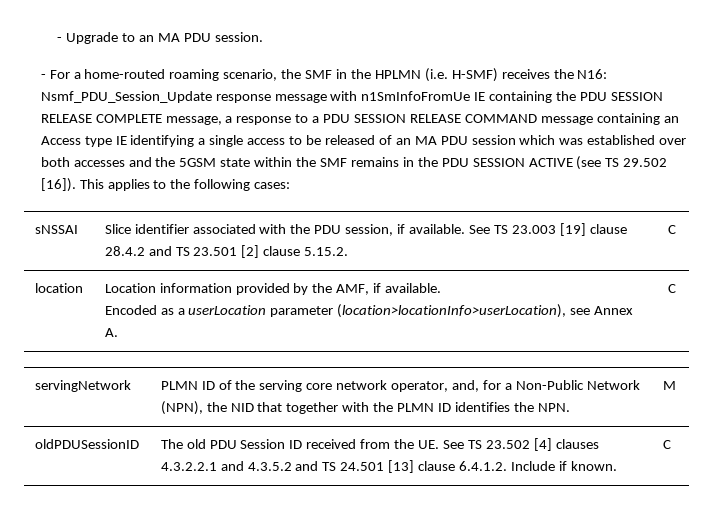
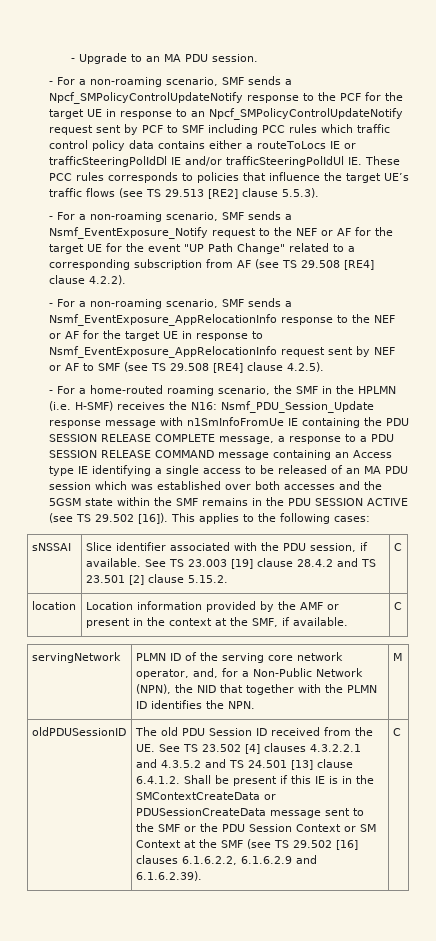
(263, 37) none -> [48,76,292,87] [48,92,403,104] [48,108,403,120] [48,124,390,135] [48,140,356,151] [48,156,400,167] [48,172,409,183] [48,188,319,199] [48,211,292,222] [48,227,393,239] [48,243,355,254] [48,259,374,270] [48,275,126,285] [48,298,292,309] [48,314,395,326] [48,330,263,341] [48,346,395,358] [48,362,324,373] // - For a non-roaming scenario, SMF sends a Npcf_SMPolicyControlUpdateNotify response to the PCF for the target UE in response to an Npcf_SMPolicyControlUpdateNotify request sent by PCF to SMF including PCC rules which traffic control policy data contains either a routeToLocs IE or trafficSteeringPolIdDl IE and/or trafficSteeringPolIdUl IE. These PCC rules corresponds to policies that influence the target UE’s traffic flows (see TS 29.513 [RE2] clause 5.5.3). // - For a non-roaming scenario, SMF sends a Nsmf_EventExposure_Notify request to the NEF or AF for the target UE for the event "UP Path Change" related to a corresponding subscription from AF (see TS 29.508 [RE4] clause 4.2.2). // - For a non-roaming scenario, SMF sends a Nsmf_EventExposure_AppRelocationInfo response to the NEF or AF for the target UE in response to Nsmf_EventExposure_AppRelocationInfo request sent by NEF or AF to SMF (see TS 29.508 [RE4] clause 4.2.5).
[336,283,442,295] [104,304,634,318] [104,328,118,337] AMF, if available. // Encoded as a userLocation parameter (location>locationInfo>userLocation), see Annex A. -> [299,602,339,610] [85,617,348,628] AMF or present in the context at the SMF, if available.
[510,461,617,471] Include if known. -> [183,775,374,786] [135,792,276,800] [135,808,364,818] [135,823,376,832] [135,839,358,850] [135,855,317,865] [135,871,202,881] Shall be present if this IE is in the SMContextCreateData or PDUSessionCreateData message sent to the SMF or the PDU Session Context or SM Context at the SMF (see TS 29.502 [16] clauses 6.1.6.2.2, 6.1.6.2.9 and 6.1.6.2.39).

